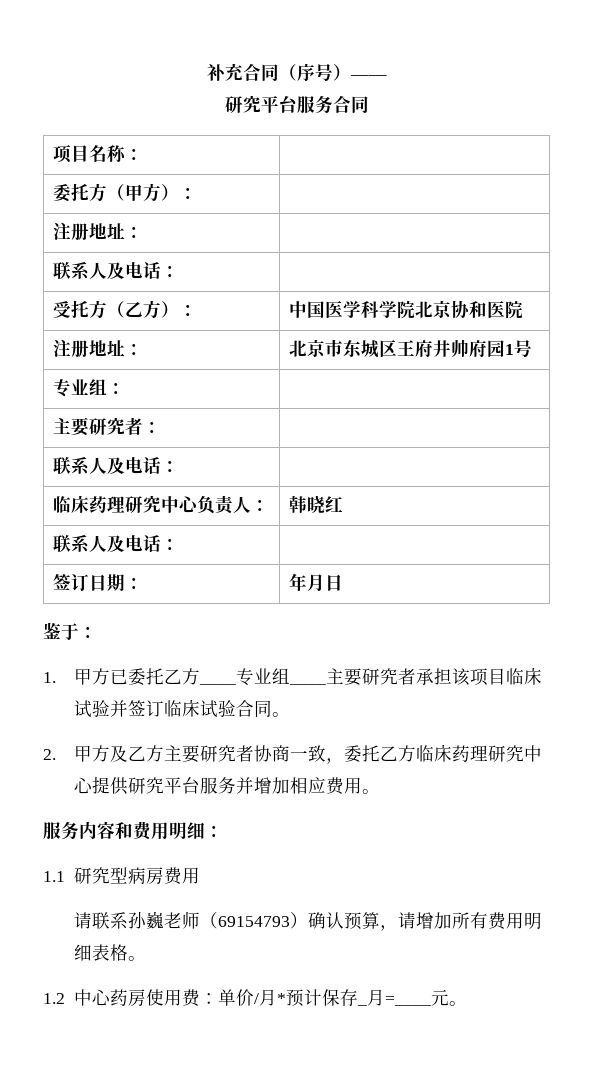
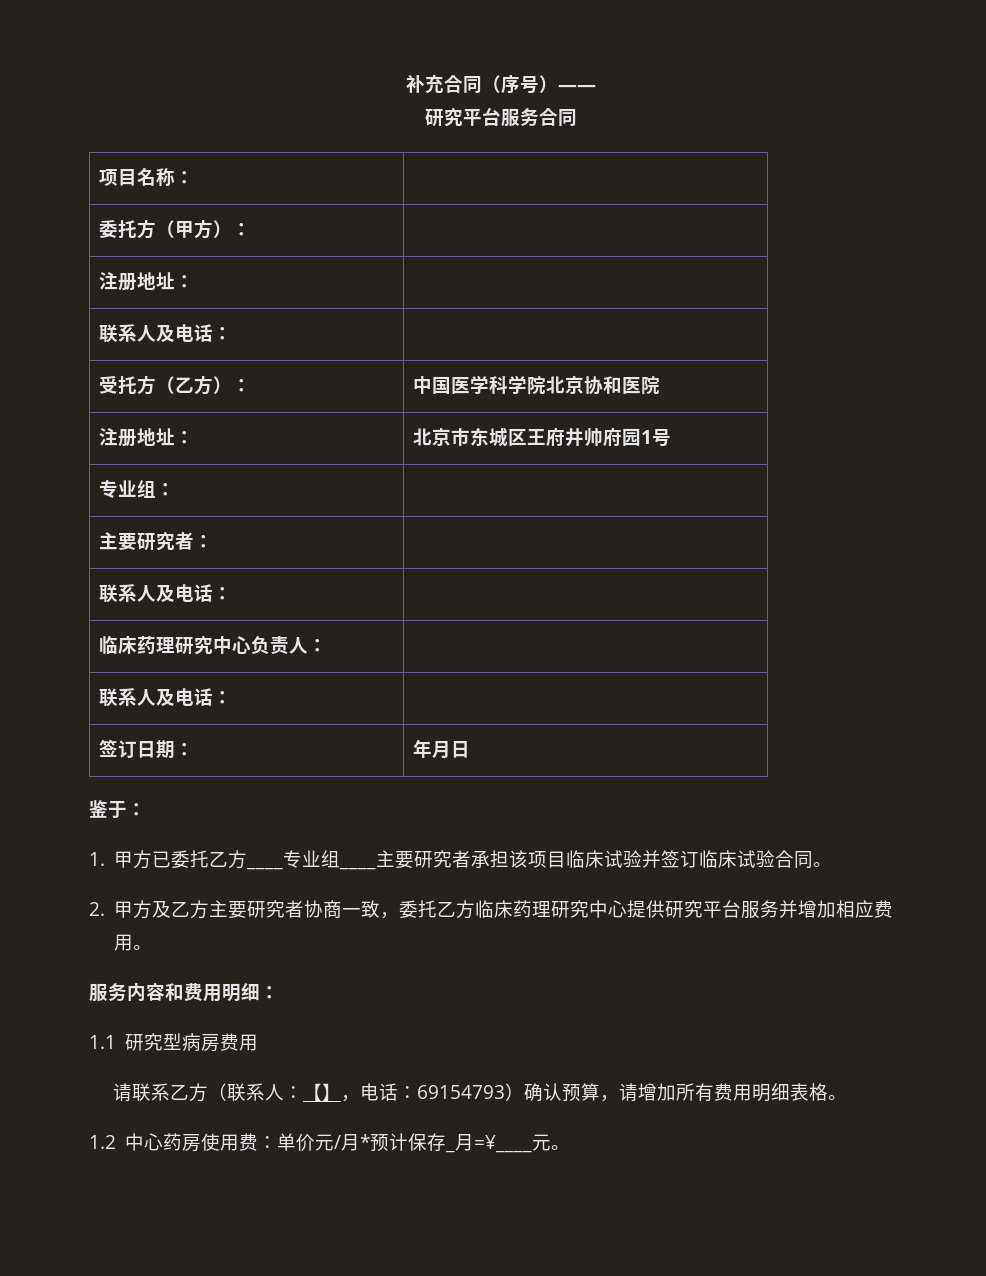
[288,495,343,514] 韩晓红 -> (328, 645) none
[128,911,219,929] 孙巍老师（ -> [170,1083,418,1102] 乙方（联系人：【】，电话：
(255, 997) none -> [315,1134,335,1151] 元
[385,996,432,1006] =____ -> [474,1135,533,1153] =¥____

